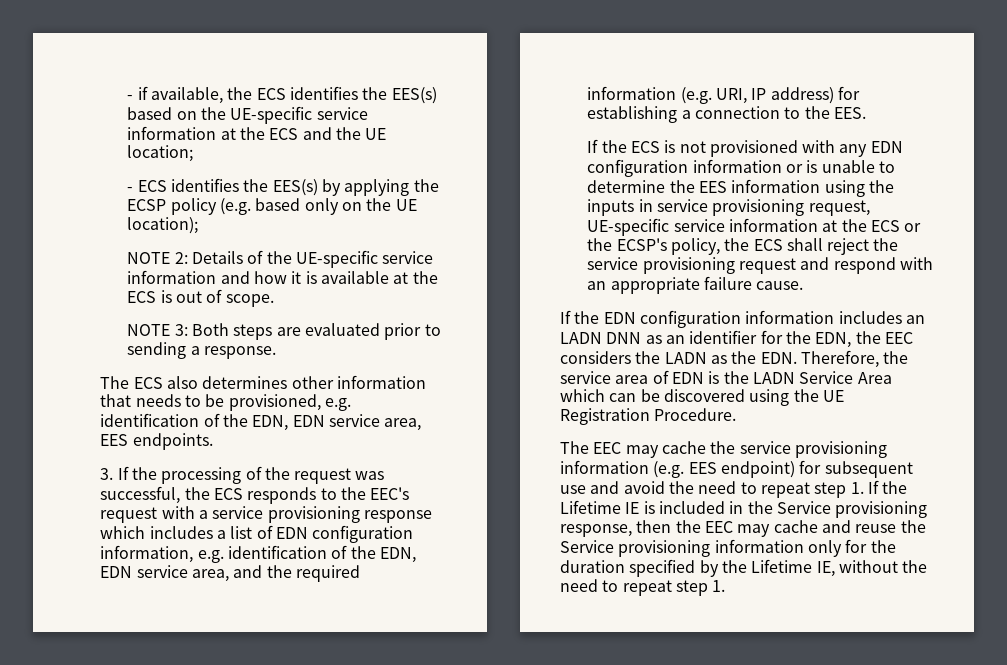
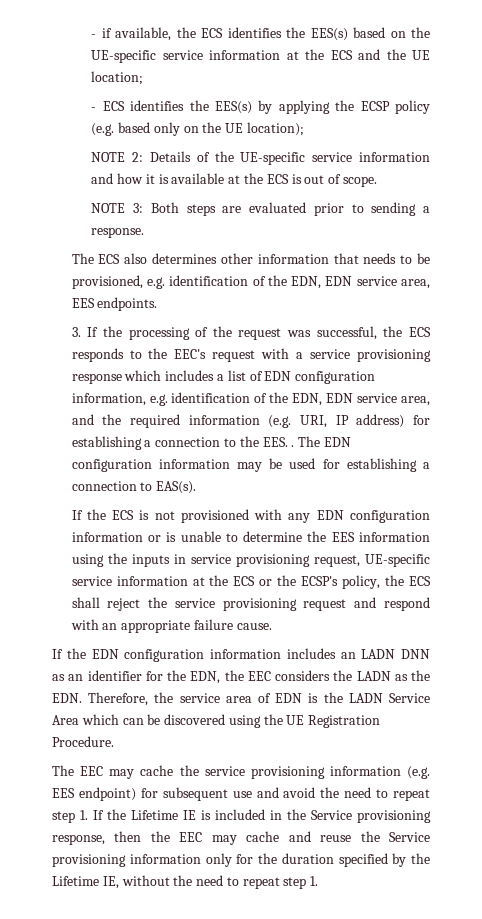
(866, 113) none -> [291,436,351,447] [71,458,430,472] [71,481,197,494] . The EDN configuration information may be used for establishing a connection to EAS(s).

